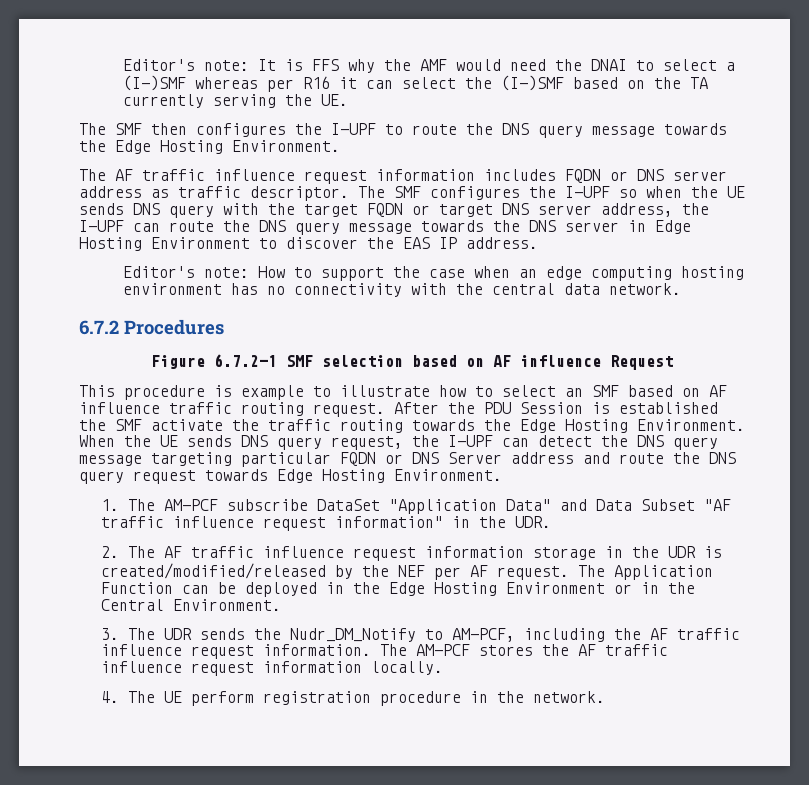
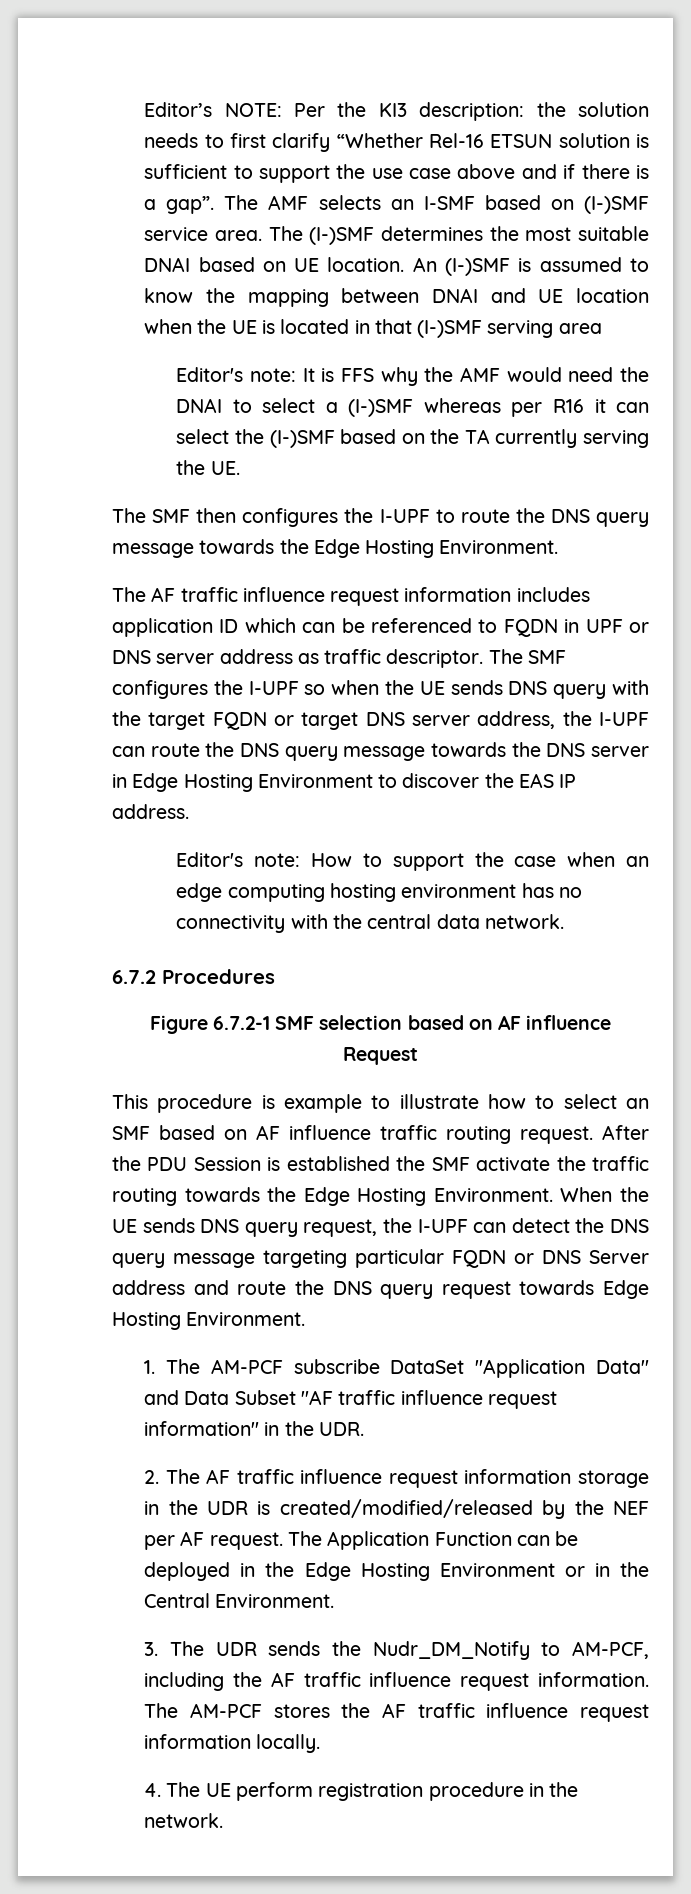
[122,59,195,71] Editor's -> [144,102,649,121] [144,133,649,152] [144,164,650,183] [144,195,649,214] [144,226,649,245] [144,257,649,276] [144,288,649,307] [144,319,602,338] [176,367,244,382] Editor’s NOTE: Per the KI3 description: the solution needs to first clarify “Whether Rel-16 ETSUN solution is sufficient to support the use case above and if there is a gap”. The AMF selects an I-SMF based on (I-)SMF service area. The (I-)SMF determines the most suitable DNAI based on UE location. An (I-)SMF is assumed to know the mapping between DNAI and UE location when the UE is located in that (I-)SMF serving area // Editor's
[565,169,601,183] FQDN -> [112,618,623,637] application ID which can be referenced to FQDN in UPF

